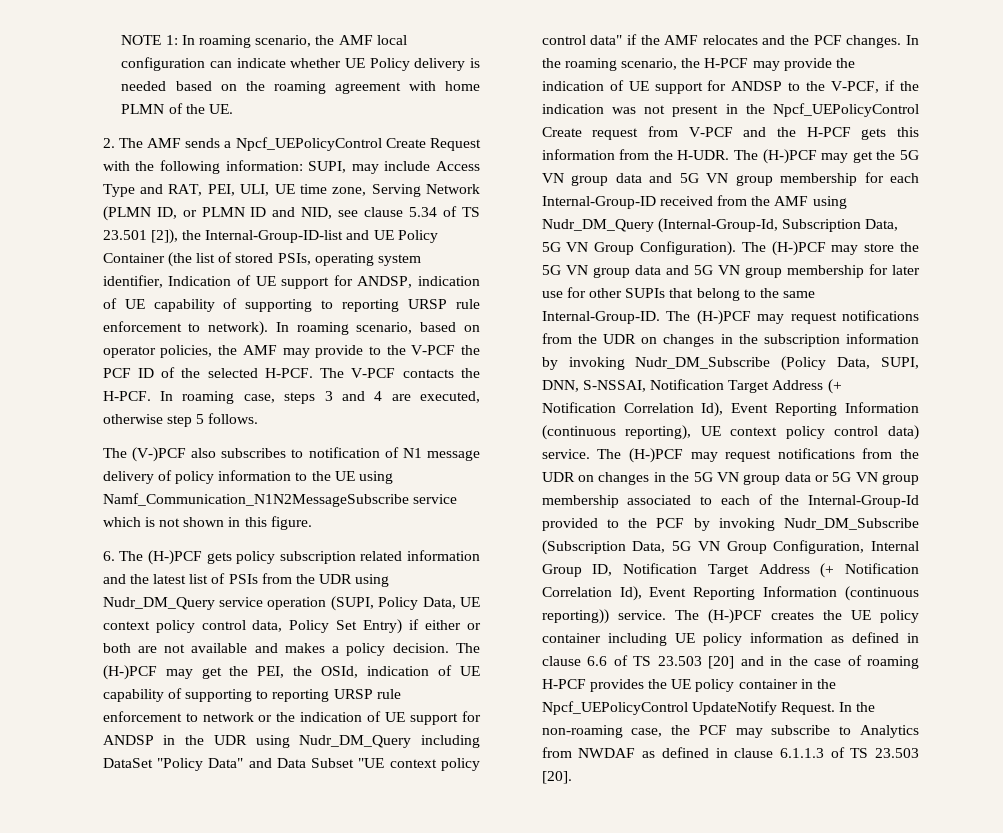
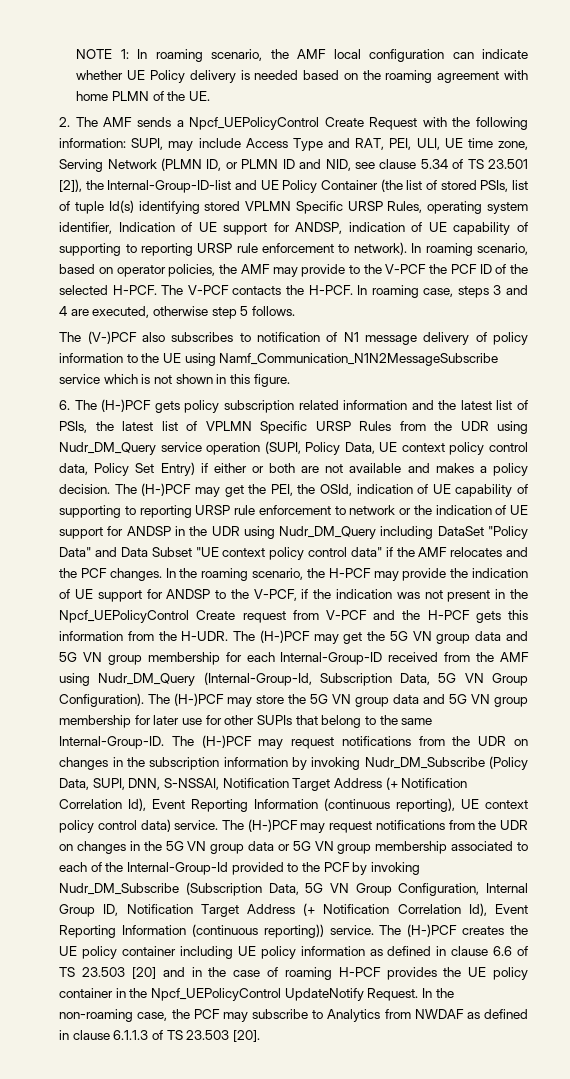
(311, 259) none -> [512,180,528,190] [59,200,423,214] list of tuple Id(s) identifying stored VPLMN Specific URSP Rules,
[228,574,258,584] PSIs -> [59,421,392,434] PSIs, the latest list of VPLMN Specific URSP Rules

